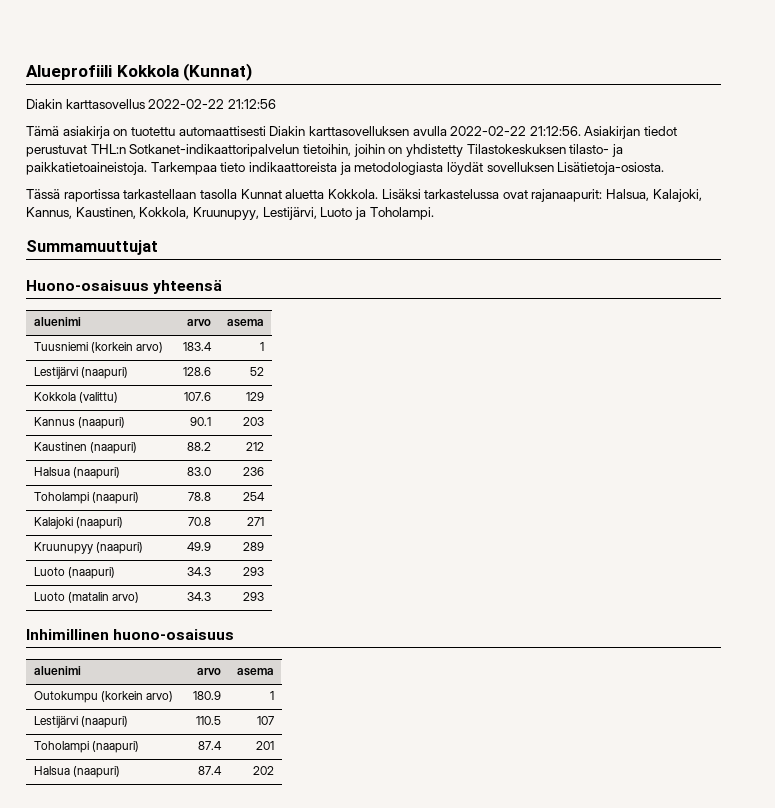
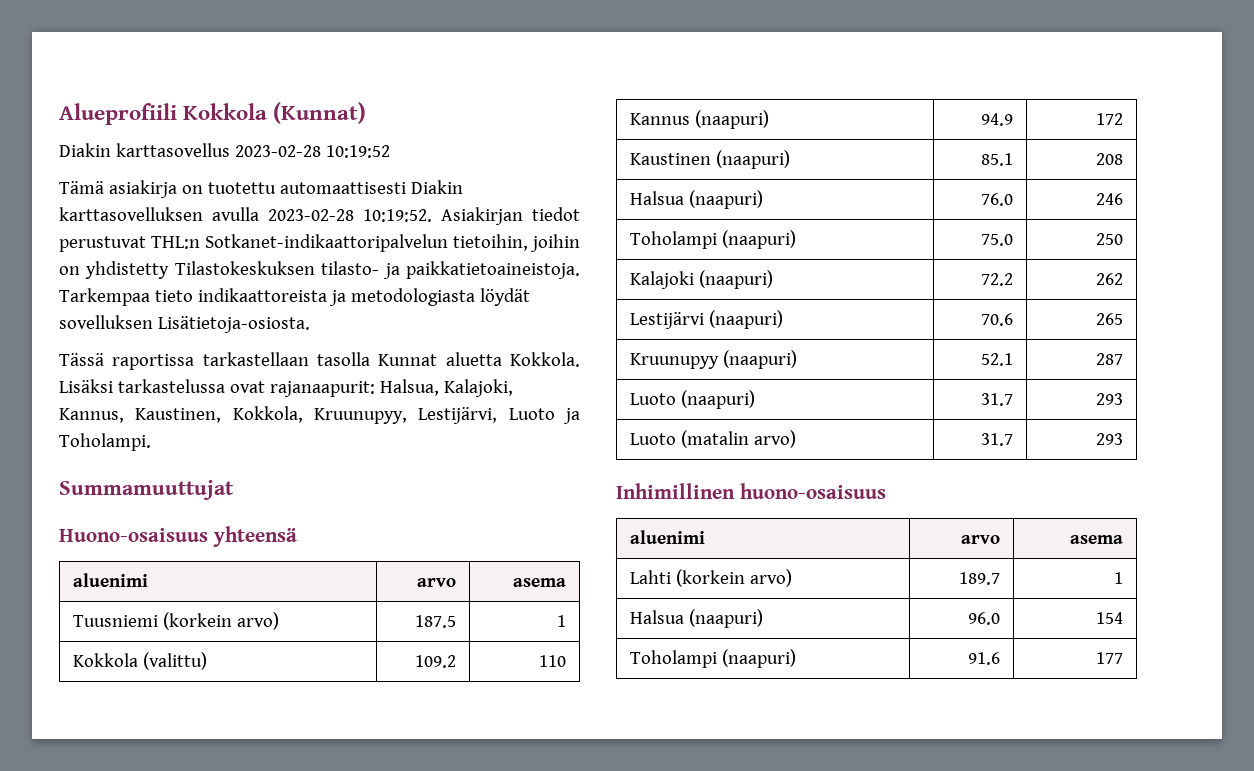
[148,99,276,109] 2022-02-22 21:12:56 -> [234,145,390,158] 2023-02-28 10:19:52
[450,126,581,136] 2022-02-22 21:12:56. -> [268,209,432,222] 2023-02-28 10:19:52.
[183,342,213,351] [260,342,265,351] [33,367,128,379] [183,367,212,376] [250,367,265,376] [33,392,118,403] [184,392,212,401] [246,392,265,401] [33,417,125,429] [190,417,212,426] [243,417,265,426] [33,442,137,454] [187,442,212,451] [246,442,265,451] [33,467,120,479] [187,467,212,476] [243,467,265,476] [33,492,139,504] [188,492,212,501] [243,492,266,501] [33,517,123,529] [188,517,212,526] [247,517,265,526] 183.4 | 1 // Lestijärvi (naapuri) | 128.6 | 52 // Kokkola (valittu) | 107.6 | 129 // Kannus (naapuri) | 90.1 | 203 // Kaustinen (naapuri) | 88.2 | 212 // Halsua (naapuri) | 83.0 | 236 // Toholampi (naapuri) | 78.8 | 254 // Kalajoki (naapuri) | 70.8 | 271 -> [415,615,457,628] [557,615,567,627] [72,652,207,670] [415,655,457,668] [539,655,567,667] [629,110,769,129] [981,113,1014,126] [1096,113,1124,125] [629,150,790,169] [981,153,1014,166] [1096,153,1124,165] [629,190,763,209] [981,193,1014,206] [1096,193,1124,205] [629,230,796,249] [981,234,1014,246] [1096,233,1124,245] [629,270,773,289] [981,273,1014,286] [1096,273,1124,285] [629,310,783,329] [981,313,1014,326] [1096,313,1124,325] 187.5 | 1 // Kokkola (valittu) | 109.2 | 110 // Kannus (naapuri) | 94.9 | 172 // Kaustinen (naapuri) | 85.1 | 208 // Halsua (naapuri) | 76.0 | 246 // Toholampi (naapuri) | 75.0 | 250 // Kalajoki (naapuri) | 72.2 | 262 // Lestijärvi (naapuri) | 70.6 | 265
[187,542,212,551] [243,542,265,551] 49.9 | 289 -> [981,353,1014,366] [1096,353,1124,365] 52.1 | 287
[187,567,212,576] 34.3 -> [981,393,1014,406] 31.7
[187,592,212,601] 34.3 -> [981,433,1014,446] 31.7
[33,691,174,703] [193,691,222,700] [270,691,275,700] [33,716,128,728] [196,716,222,725] [257,716,275,725] [33,741,139,753] [198,741,223,750] [256,741,275,750] [33,766,120,778] [198,766,223,775] [253,766,275,775] Outokumpu (korkein arvo) | 180.9 | 1 // Lestijärvi (naapuri) | 110.5 | 107 // Toholampi (naapuri) | 87.4 | 201 // Halsua (naapuri) | 87.4 | 202 -> [629,569,792,587] [959,572,1001,585] [1114,572,1124,584] [629,609,763,628] [968,612,1001,625] [1096,612,1124,624] [629,649,796,668] [968,652,1001,665] [1096,652,1124,664] Lahti (korkein arvo) | 189.7 | 1 // Halsua (naapuri) | 96.0 | 154 // Toholampi (naapuri) | 91.6 | 177

